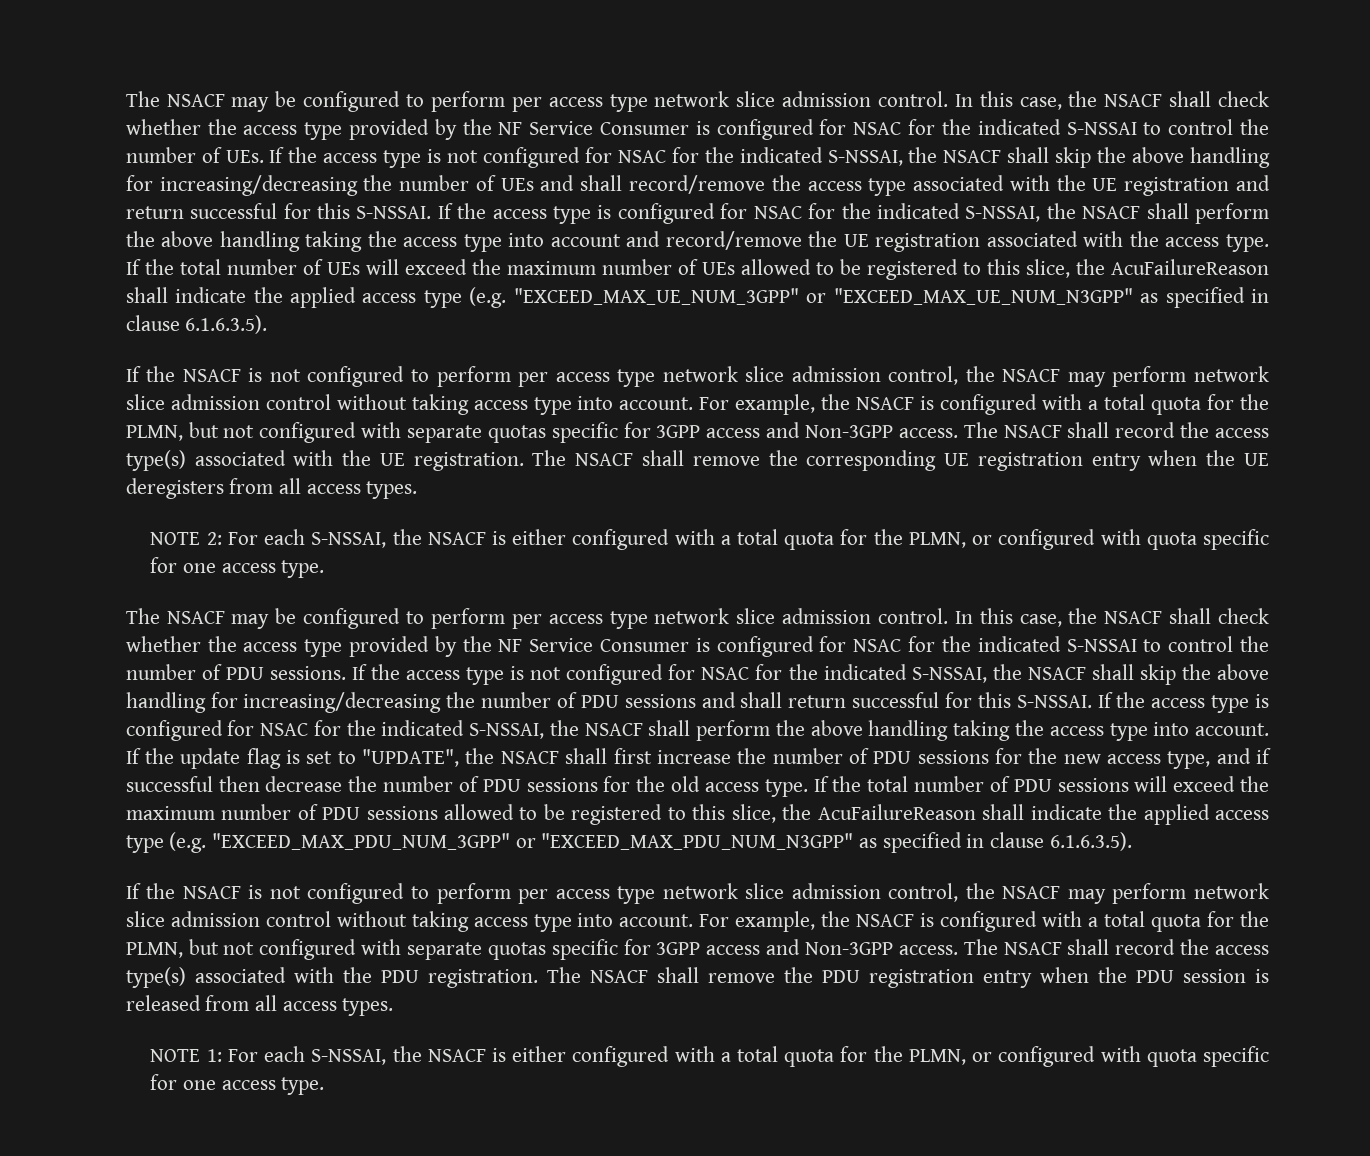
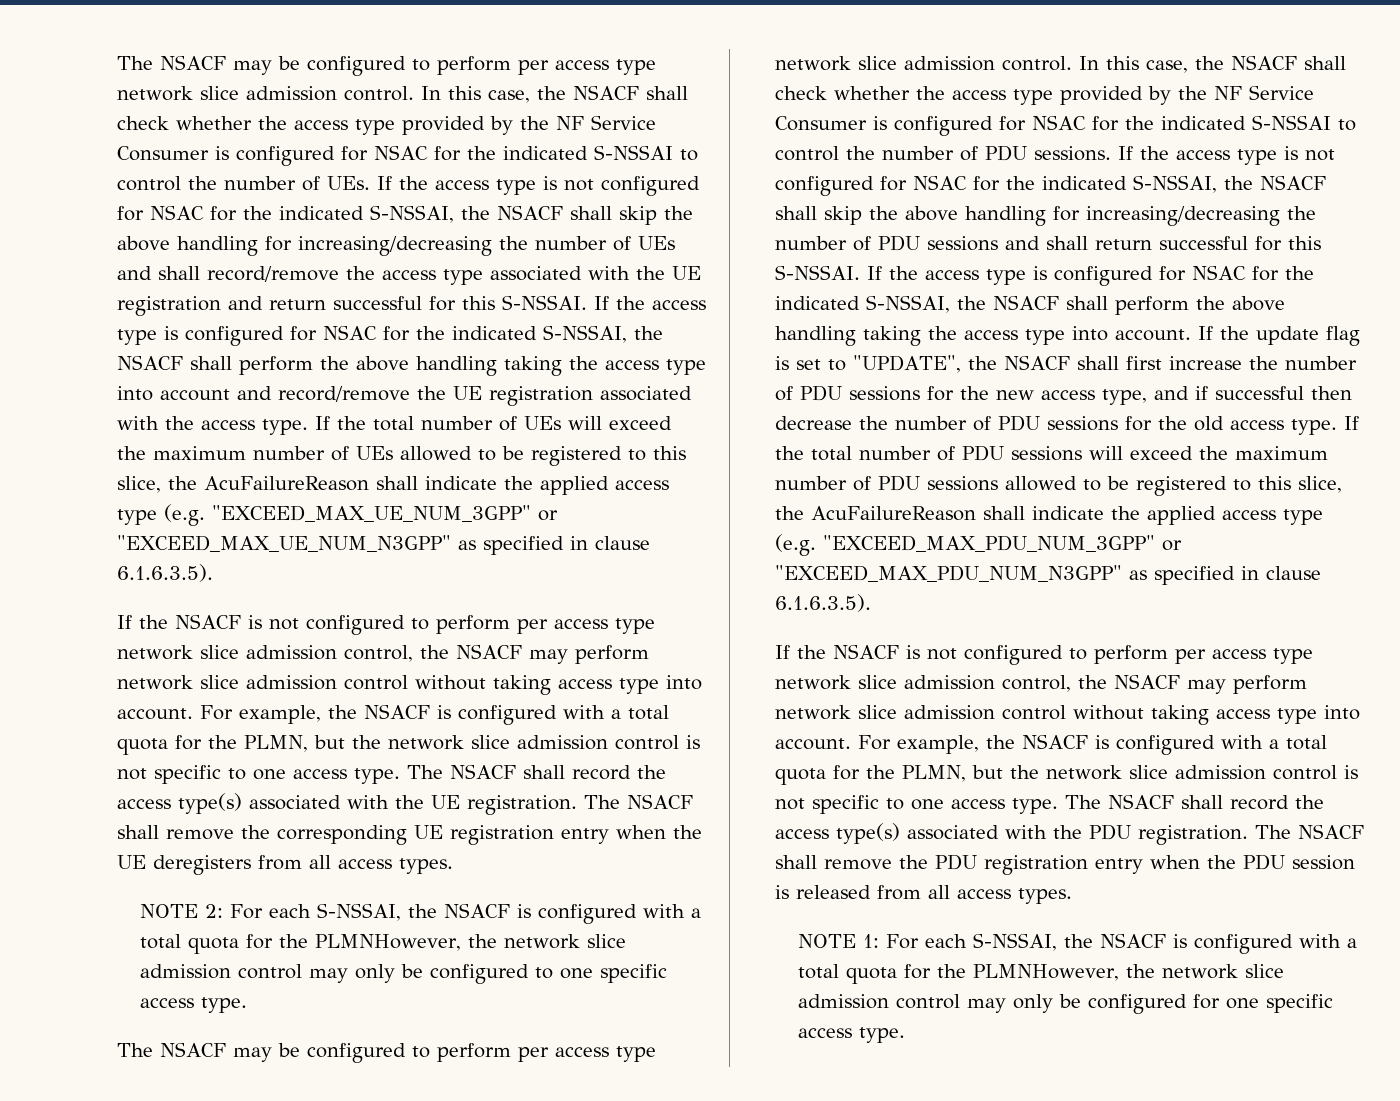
[223,422,958,443] not configured with separate quotas specific for 3GPP access and Non-3GPP access. -> [351,735,700,750] [116,765,400,784] the network slice admission control is not specific to one access type.
[512,529,1270,550] [150,557,217,573] either configured with a total quota for the PLMN, or configured with quota specific for one -> [537,904,701,924] [139,934,626,954] [139,964,667,984] configured with a total quota for the PLMNHowever, the network slice admission control may only be configured to one specific
[223,939,958,960] not configured with separate quotas specific for 3GPP access and Non-3GPP access. -> [1009,765,1358,780] [774,795,1058,814] the network slice admission control is not specific to one access type.
[512,1046,1270,1067] [150,1074,217,1090] either configured with a total quota for the PLMN, or configured with quota specific for one -> [1193,934,1357,954] [797,964,1284,984] [797,994,1333,1014] configured with a total quota for the PLMNHowever, the network slice admission control may only be configured for one specific

